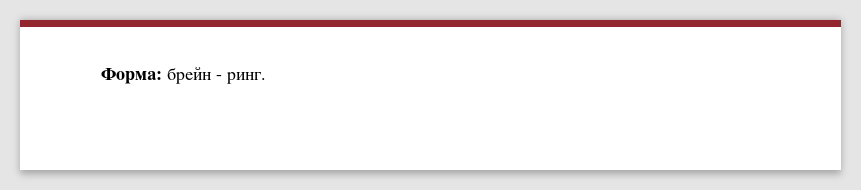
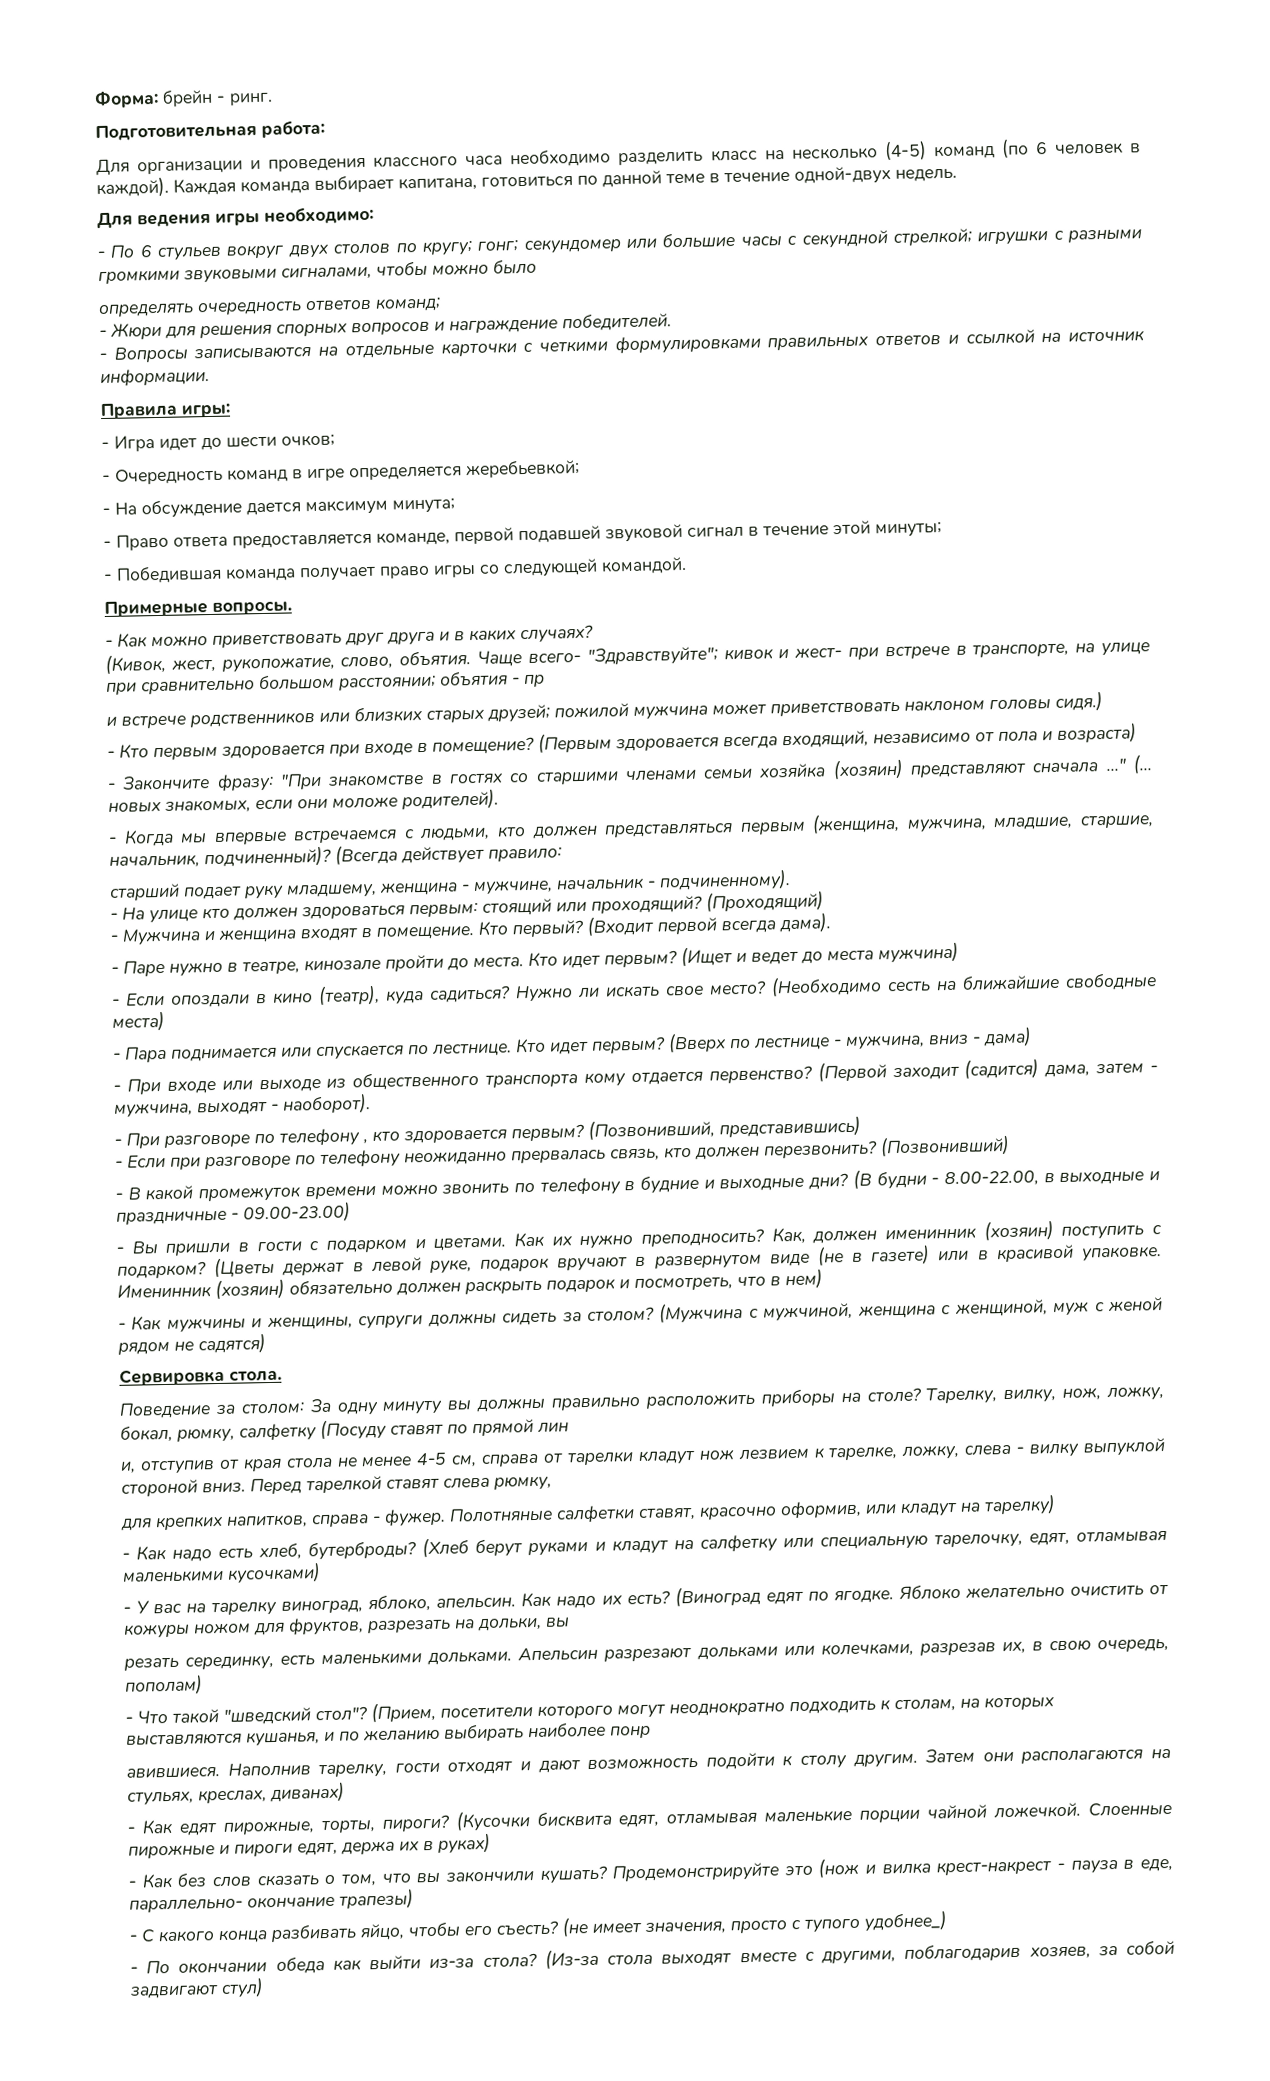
(266, 78) none -> [95,119,325,142] [96,138,1141,176] [96,165,957,199] [97,205,374,230] [97,228,1142,261] [98,258,537,285] [98,297,441,318] [99,312,672,340] [99,329,1145,363] [100,367,210,387] [100,401,231,420] [101,434,335,452] [102,458,580,485] [102,498,455,519] [103,520,942,551] [104,556,687,584] [104,599,292,618] [105,624,594,648] [105,641,1150,675] [106,670,545,695] [106,691,1103,729] [107,722,1137,761] [108,754,1153,792] [108,788,499,814] [109,812,1154,847] [109,844,562,869] [109,869,791,901] [110,890,824,924] [110,912,831,946] [111,941,959,977] [112,972,1157,1008] [112,1010,165,1032] [113,1026,1032,1063] [113,1058,1158,1095] [114,1093,371,1118] [114,1115,861,1149] [115,1134,1010,1170] [115,1169,1161,1203] [116,1201,351,1225] [116,1220,1162,1256] [117,1244,1162,1279] [117,1268,823,1301] [118,1297,1164,1333] [118,1333,266,1355] [119,1367,282,1386] [119,1386,1164,1419] [120,1418,569,1443] [120,1437,1166,1475] [121,1475,552,1497] [121,1494,1056,1531] [122,1530,1167,1562] [123,1562,321,1584] [123,1583,1169,1617] [124,1616,570,1639] [124,1637,1169,1671] [124,1674,203,1696] [125,1696,1055,1725] [126,1721,651,1747] [126,1748,1172,1779] [127,1781,345,1806] [127,1801,1172,1836] [128,1832,491,1859] [128,1857,1173,1889] [129,1888,414,1913] [129,1910,947,1944] [130,1939,1176,1975] [129,1977,264,1999] // Подготовительная работа: // Для организации и проведения классного часа необходимо разделить класс на несколько (4-5) команд (по 6 человек в каждой). Каждая команда выбирает капитана, готовиться по данной теме в течение одной-двух недель. // Для ведения игры необходимо: // - По 6 стульев вокруг двух столов по кругу; гонг; секундомер или большие часы с секундной стрелкой; игрушки с разными громкими звуковыми сигналами, чтобы можно было // определять очередность ответов команд; // - Жюри для решения спорных вопросов и награждение победителей. // - Вопросы записываются на отдельные карточки с четкими формулировками правильных ответов и ссылкой на источник информации. // Правила игры: // - Игра идет до шести очков; // - Очередность команд в игре определяется жеребьевкой; // - На обсуждение дается максимум минута; // - Право ответа предоставляется команде, первой подавшей звуковой сигнал в течение этой минуты; // - Победившая команда получает право игры со следующей командой. // Примерные вопросы. // - Как можно приветствовать друг друга и в каких случаях? // (Кивок, жест, рукопожатие, слово, объятия. Чаще всего- "Здравствуйте"; кивок и жест- при встрече в транспорте, на улице при сравнительно большом расстоянии; объятия - пр // и встрече родственников или близких старых друзей; пожилой мужчина может приветствовать наклоном головы сидя.) // - Кто первым здоровается при входе в помещение? (Первым здоровается всегда входящий, независимо от пола и возраста) // - Закончите фразу: "При знакомстве в гостях со старшими членами семьи хозяйка (хозяин) представляют сначала …" (… новых знакомых, если они моложе родителей). // - Когда мы впервые встречаемся с людьми, кто должен представляться первым (женщина, мужчина, младшие, старшие, начальник, подчиненный)? (Всегда действует правило: // старший подает руку младшему, женщина - мужчине, начальник - подчиненному). // - На улице кто должен здороваться первым: стоящий или проходящий? (Проходящий) // - Мужчина и женщина входят в помещение. Кто первый? (Входит первой всегда дама). // - Паре нужно в театре, кинозале пройти до места. Кто идет первым? (Ищет и ведет до места мужчина) // - Если опоздали в кино (театр), куда садиться? Нужно ли искать свое место? (Необходимо сесть на ближайшие свободные места) // - Пара поднимается или спускается по лестнице. Кто идет первым? (Вверх по лестнице - мужчина, вниз - дама) // - При входе или выходе из общественного транспорта кому отдается первенство? (Первой заходит (садится) дама, затем - мужчина, выходят - наоборот). // - При разговоре по телефону , кто здоровается первым? (Позвонивший, представившись) // - Если при разговоре по телефону неожиданно прервалась связь, кто должен перезвонить? (Позвонивший) // - В какой промежуток времени можно звонить по телефону в будние и выходные дни? (В будни - 8.00-22.00, в выходные и праздничные - 09.00-23.00) // - Вы пришли в гости с подарком и цветами. Как их нужно преподносить? Как, должен именинник (хозяин) поступить с подарком? (Цветы держат в левой руке, подарок вручают в развернутом виде (не в газете) или в красивой упаковке. Именинник (хозяин) обязательно должен раскрыть подарок и посмотреть, что в нем) // - Как мужчины и женщины, супруги должны сидеть за столом? (Мужчина с мужчиной, женщина с женщиной, муж с женой рядом не садятся) // Сервировка стола. // Поведение за столом: За одну минуту вы должны правильно расположить приборы на столе? Тарелку, вилку, нож, ложку, бокал, рюмку, салфетку (Посуду ставят по прямой лин // и, отступив от края стола не менее 4-5 см, справа от тарелки кладут нож лезвием к тарелке, ложку, слева - вилку выпуклой стороной вниз. Перед тарелкой ставят слева рюмку, // для крепких напитков, справа - фужер. Полотняные салфетки ставят, красочно оформив, или кладут на тарелку) // - Как надо есть хлеб, бутерброды? (Хлеб берут руками и кладут на салфетку или специальную тарелочку, едят, отламывая маленькими кусочками) // - У вас на тарелку виноград, яблоко, апельсин. Как надо их есть? (Виноград едят по ягодке. Яблоко желательно очистить от кожуры ножом для фруктов, разрезать на дольки, вы // резать серединку, есть маленькими дольками. Апельсин разрезают дольками или колечками, разрезав их, в свою очередь, пополам) // - Что такой "шведский стол"? (Прием, посетители которого могут неоднократно подходить к столам, на которых выставляются кушанья, и по желанию выбирать наиболее понр // авившиеся. Наполнив тарелку, гости отходят и дают возможность подойти к столу другим. Затем они располагаются на стульях, креслах, диванах) // - Как едят пирожные, торты, пироги? (Кусочки бисквита едят, отламывая маленькие порции чайной ложечкой. Слоенные пирожные и пироги едят, держа их в руках) // - Как без слов сказать о том, что вы закончили кушать? Продемонстрируйте это (нож и вилка крест-накрест - пауза в еде, параллельно- окончание трапезы) // - С какого конца разбивать яйцо, чтобы его съесть? (не имеет значения, просто с тупого удобнее_) // - По окончании обеда как выйти из-за стола? (Из-за стола выходят вместе с другими, поблагодарив хозяев, за собой задвигают стул)

